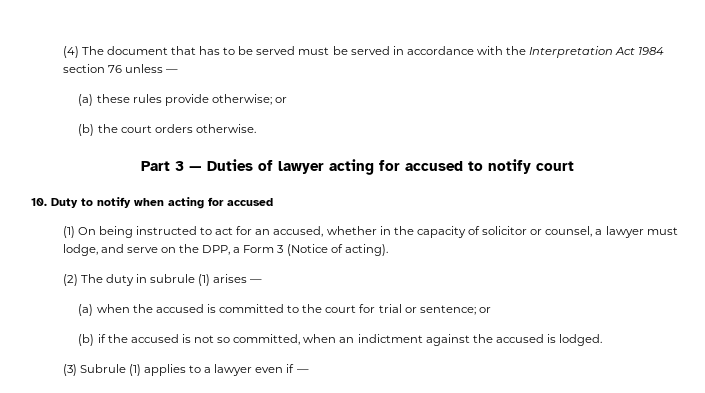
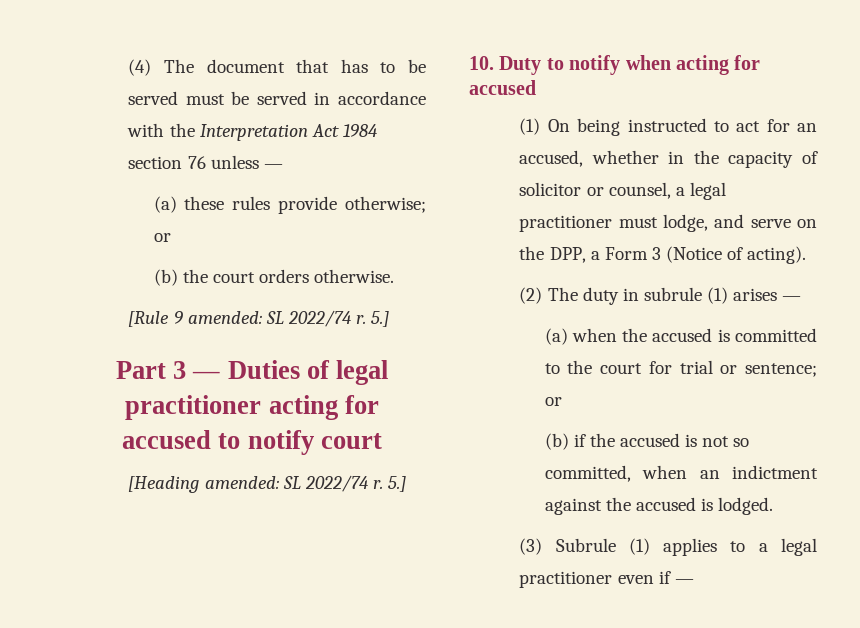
(256, 128) none -> [128,310,390,327] // [Rule 9 amended: SL 2022/74 r. 5.]
[277,161,324,174] lawyer -> [335,360,388,385] [125,395,262,420] legal practitioner
(574, 166) none -> [128,475,407,493] // [Heading amended: SL 2022/74 r. 5.]
[605,226,644,238] lawyer -> [689,182,726,200] [519,215,613,232] legal practitioner
[214,364,253,376] lawyer -> [781,538,817,556] [519,571,613,588] legal practitioner

